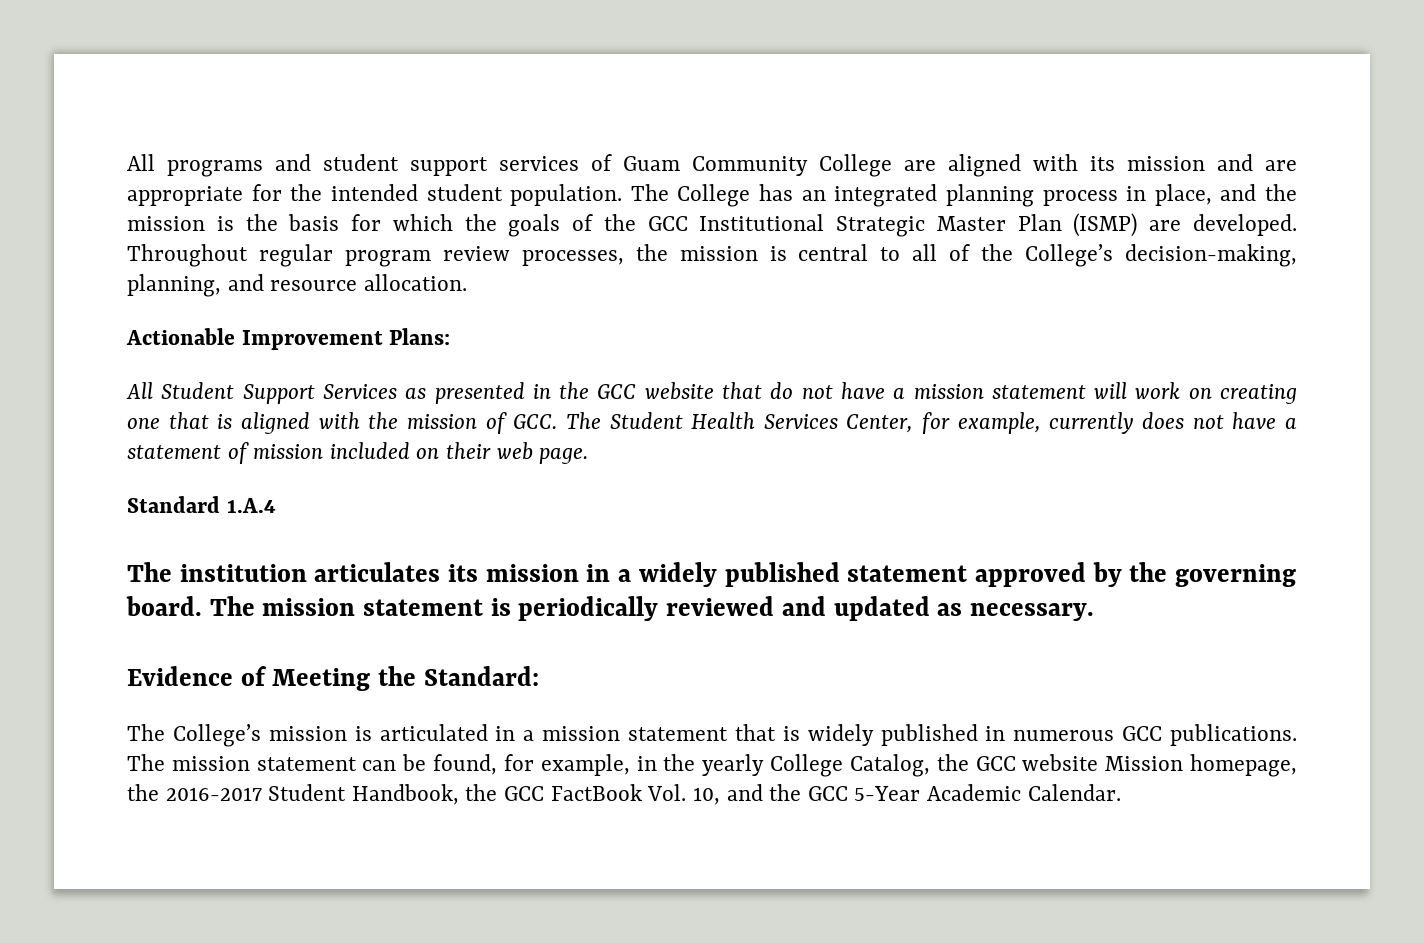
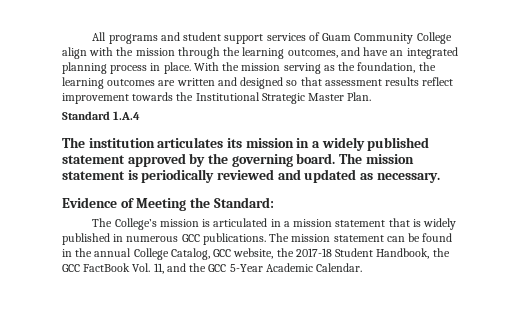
[904,154,1297,177] [127,184,793,207] are aligned with its mission and are appropriate for the intended student population. The College has -> [62,47,389,59] align with the mission through the learning outcomes, and have
[1154,184,1297,206] [127,213,1297,237] [127,244,1298,267] [127,274,467,297] [126,328,451,350] [126,382,1297,404] [127,412,1297,434] [127,442,589,464] place, and the mission is the basis for which the goals of the GCC Institutional Strategic Master Plan (ISMP) are developed. Throughout regular program review processes, the mission is central to all of the College’s decision-making, planning, and resource allocation. // Actionable Improvement Plans: // All Student Support Services as presented in the GCC website that do not have a mission statement will work on creating one that is aligned with the mission of GCC. The Student Health Services Center, for example, currently does not have a statement of mission included on their web page. -> [163,62,436,74] [62,77,454,89] [62,92,372,104] place. With the mission serving as the foundation, the learning outcomes are written and designed so that assessment results reflect improvement towards the Institutional Strategic Master Plan.
[433,754,765,776] found, for example, in the yearly -> [422,233,453,242] [62,248,132,257] found in the annual
[936,754,1298,777] [127,784,262,801] the GCC website Mission homepage, the 2016-2017 -> [213,248,332,259] GCC website, the 2017-18
[692,787,720,805] 10, -> [153,263,164,274] 11,

